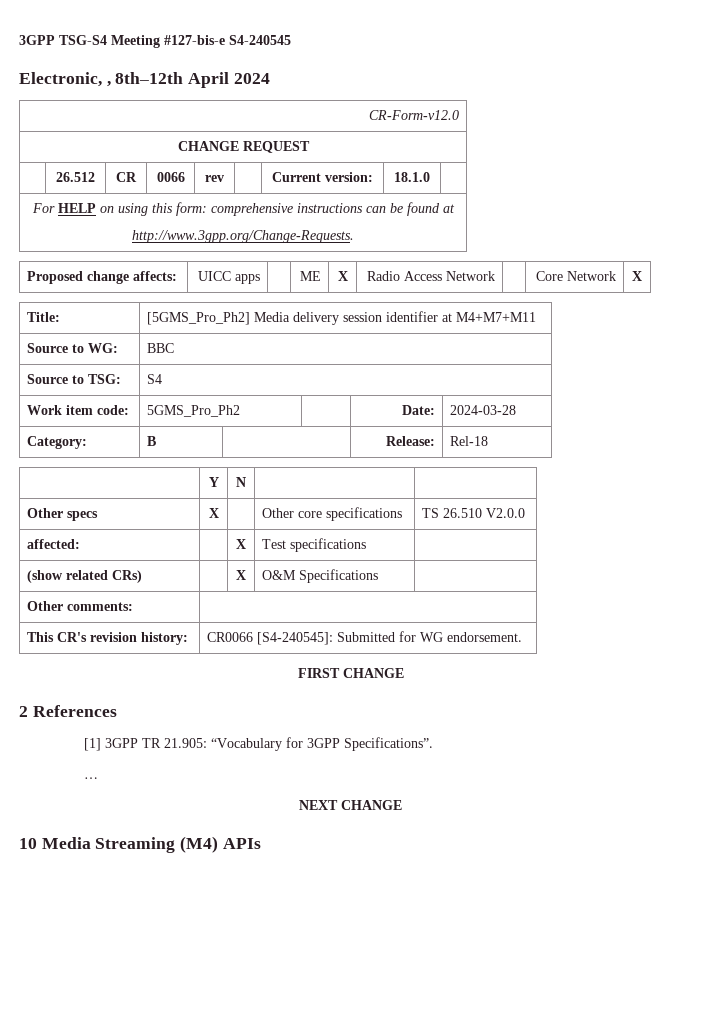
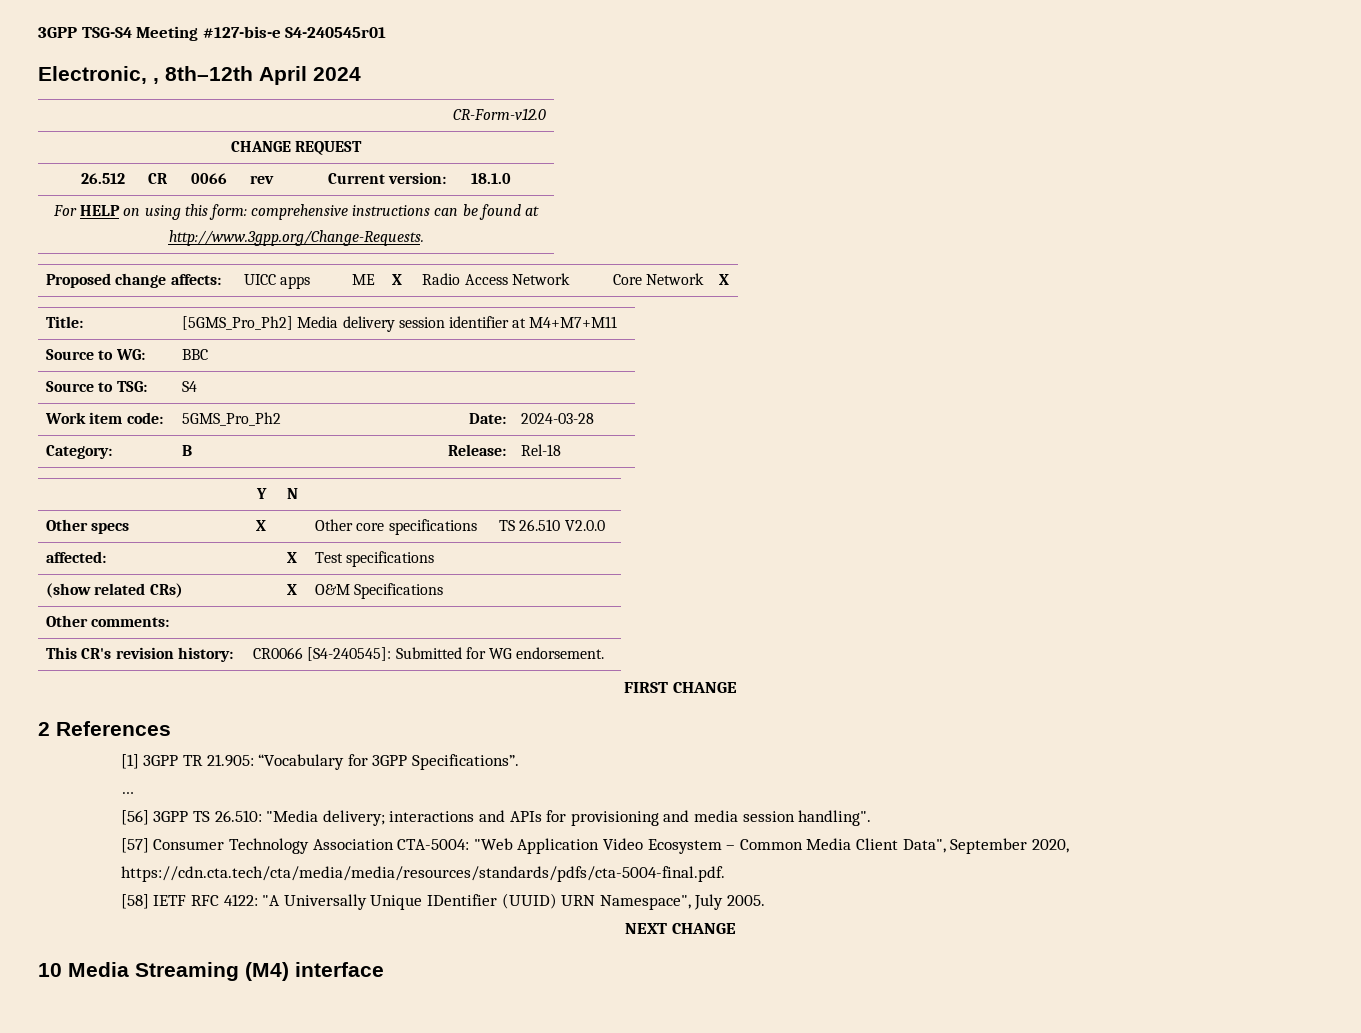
[229,35,291,45] S4-240545 -> [285,27,387,38] S4-240545r01
(98, 778) none -> [120,810,872,826] [120,838,1069,854] [120,866,725,882] [120,893,765,910] // [56] 3GPP TS 26.510: "Media delivery; interactions and APIs for provisioning and media session handling". // [57] Consumer Technology Association CTA-5004: "Web Application Video Ecosystem – Common Media Client Data", September 2020, // https://cdn.cta.tech/cta/media/media/resources/standards/pdfs/cta-5004-final.pdf. // [58] IETF RFC 4122: "A Universally Unique IDentifier (UUID) URN Namespace", July 2005.
[222,838,261,849] APIs -> [295,962,384,977] interface

